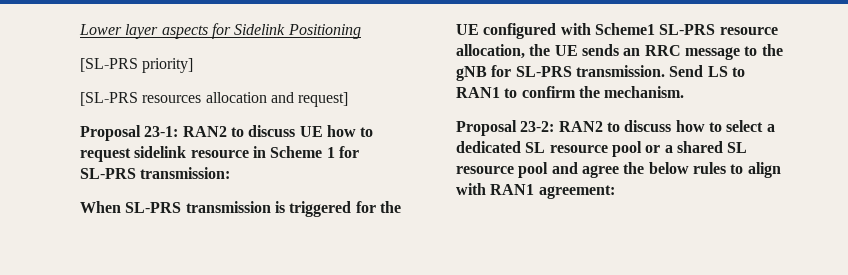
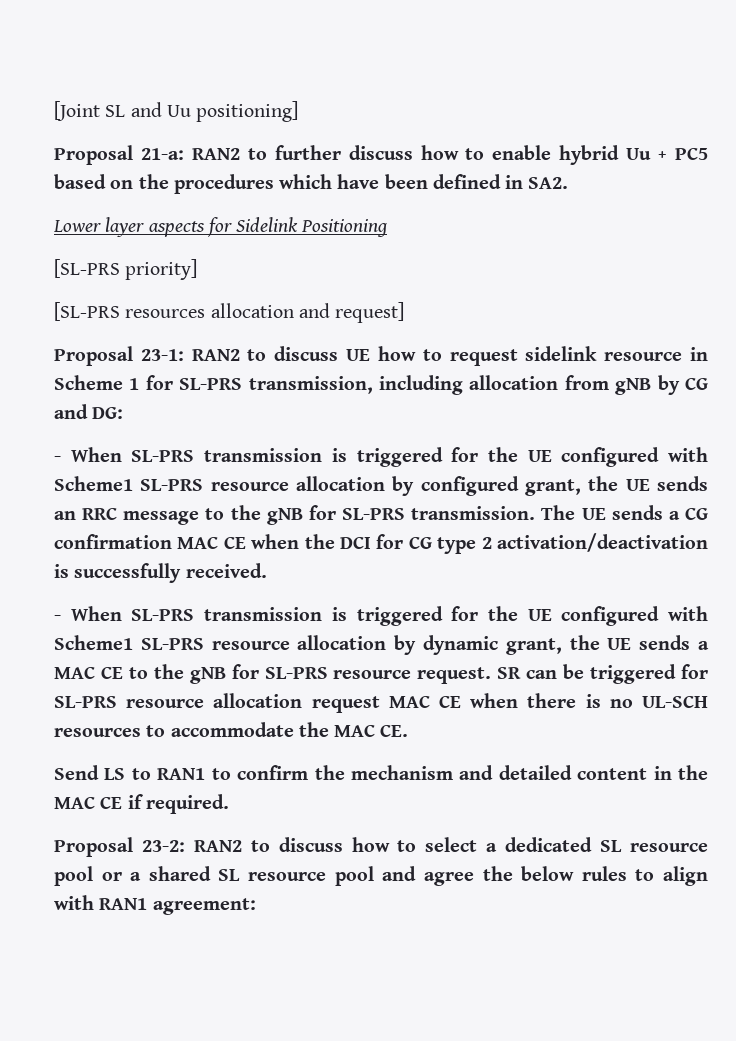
(79, 29) none -> [54,101,299,122] [54,145,708,165] [54,174,569,194] [Joint SL and Uu positioning] // Proposal 21-a: RAN2 to further discuss how to enable hybrid Uu + PC5 based on the procedures which have been defined in SA2. //
[140,167,231,179] transmission: // -> [248,375,708,395] [54,404,124,419] [54,456,61,462] transmission, including allocation from gNB by CG and DG: // -
[456,44,525,59] allocation, -> [296,476,581,496] allocation by configured grant,
(665, 71) none -> [541,505,709,520] [54,533,708,554] [54,563,267,583] [54,606,708,626] [54,635,709,655] [54,664,708,684] [54,693,708,713] [54,722,409,737] The UE sends a CG confirmation MAC CE when the DCI for CG type 2 activation/deactivation is successfully received. // - When SL-PRS transmission is triggered for the UE configured with Scheme1 SL-PRS resource allocation by dynamic grant, the UE sends a MAC CE to the gNB for SL-PRS resource request. SR can be triggered for SL-PRS resource allocation request MAC CE when there is no UL-SCH resources to accommodate the MAC CE. //
[604,86,685,98] mechanism. -> [350,765,708,780] [54,794,229,814] mechanism and detailed content in the MAC CE if required.

